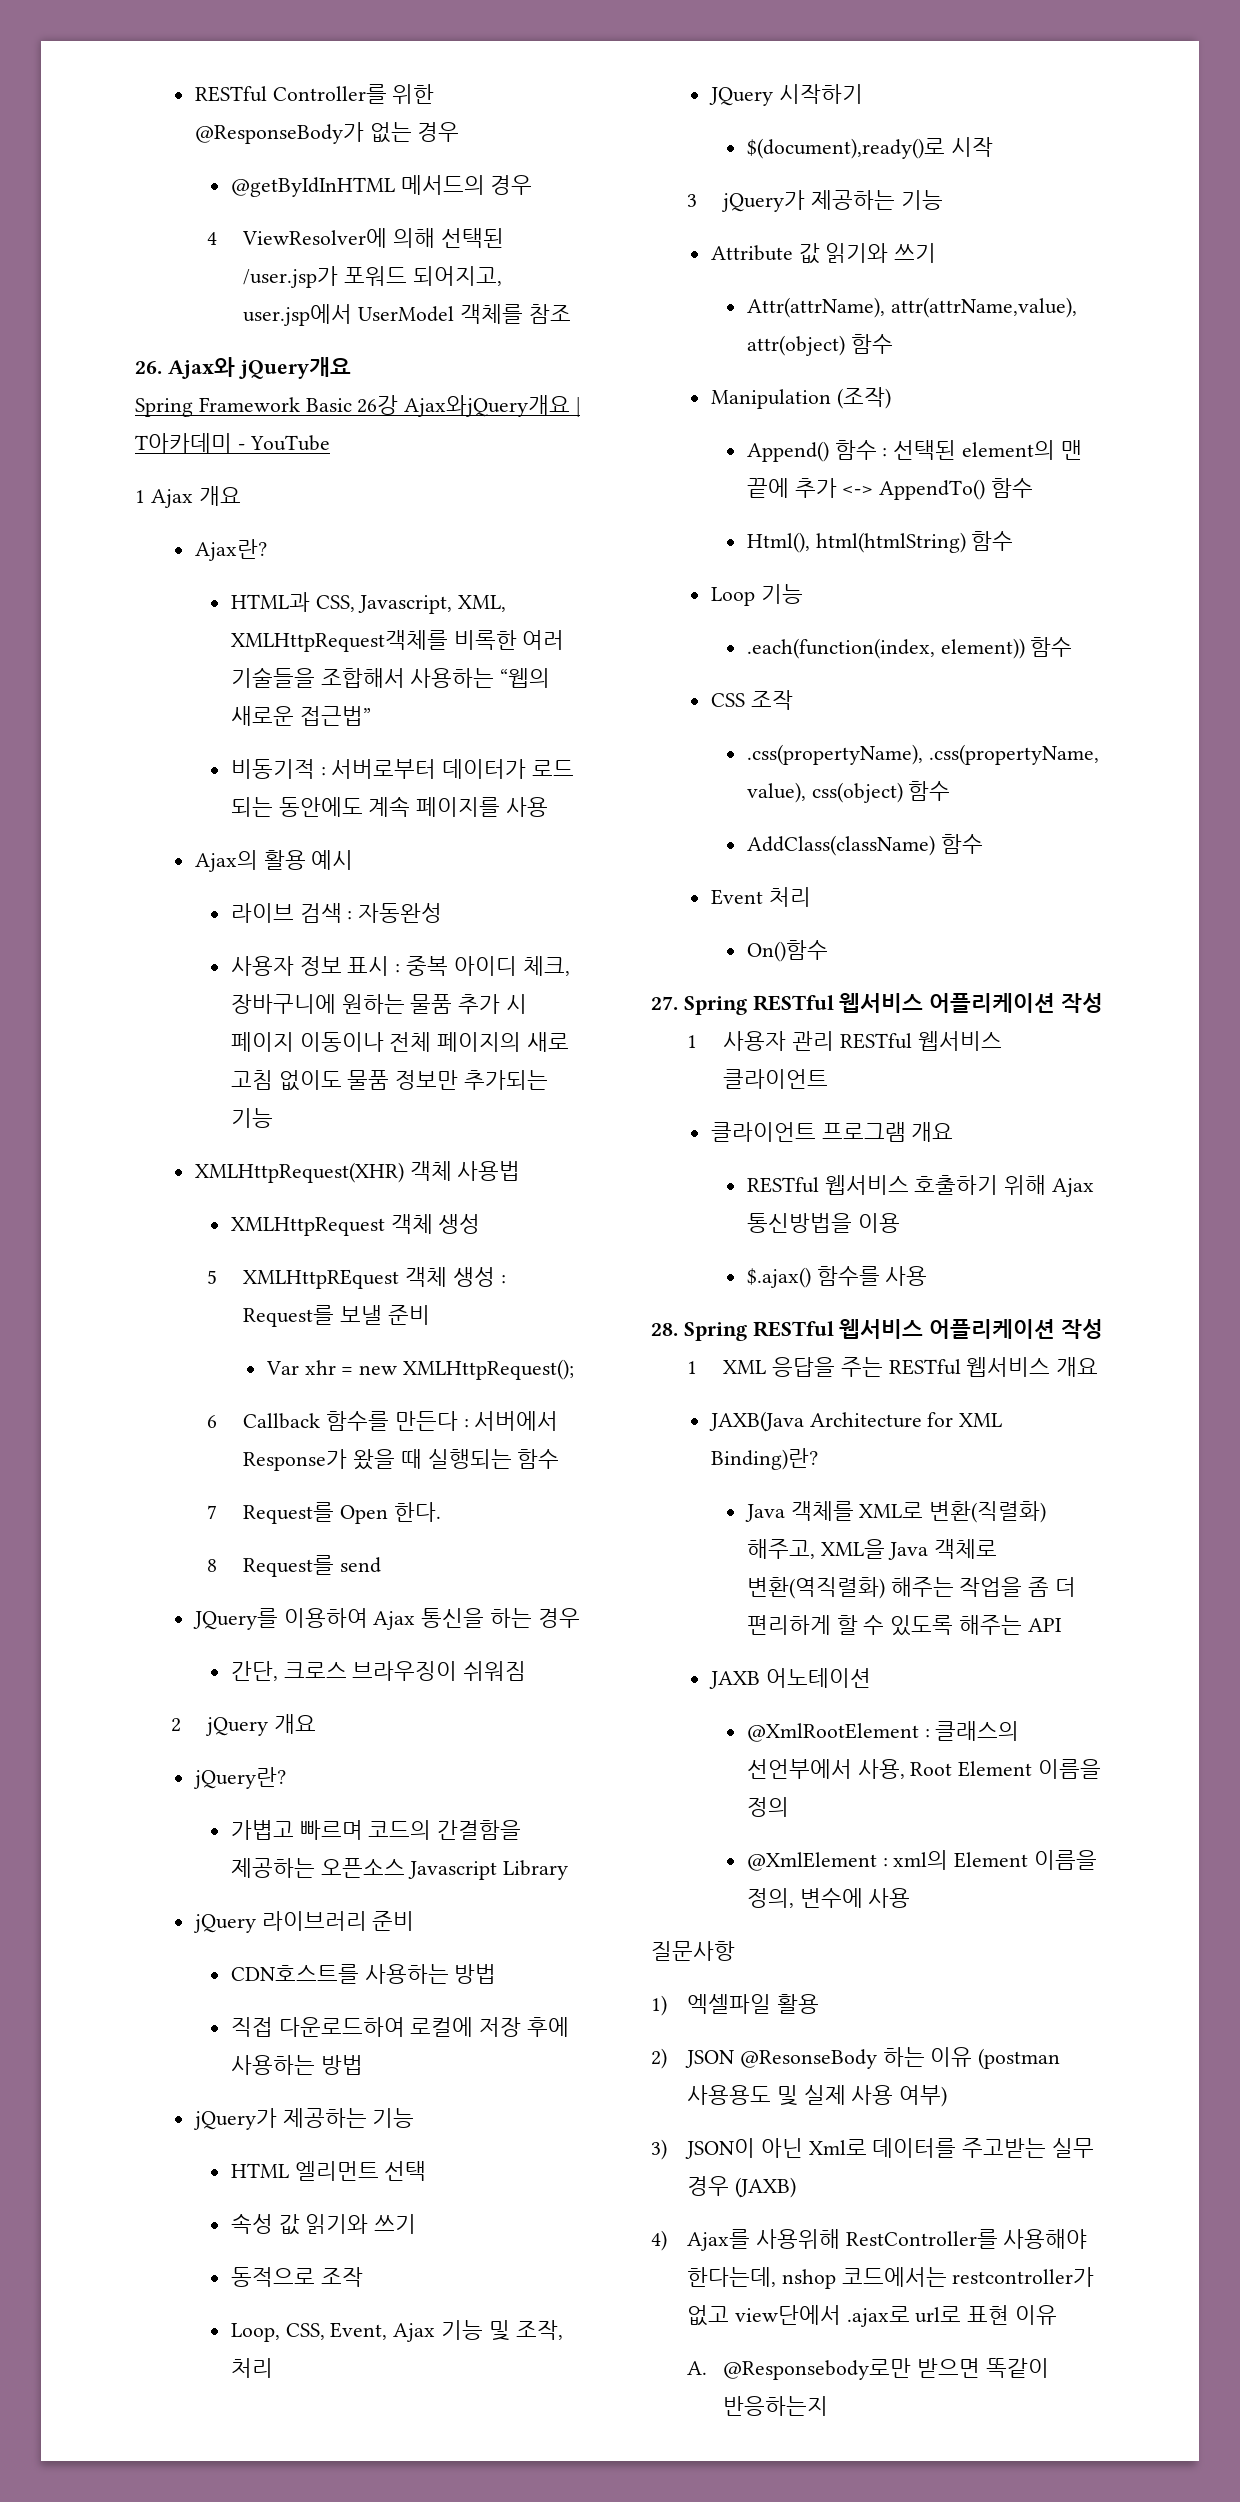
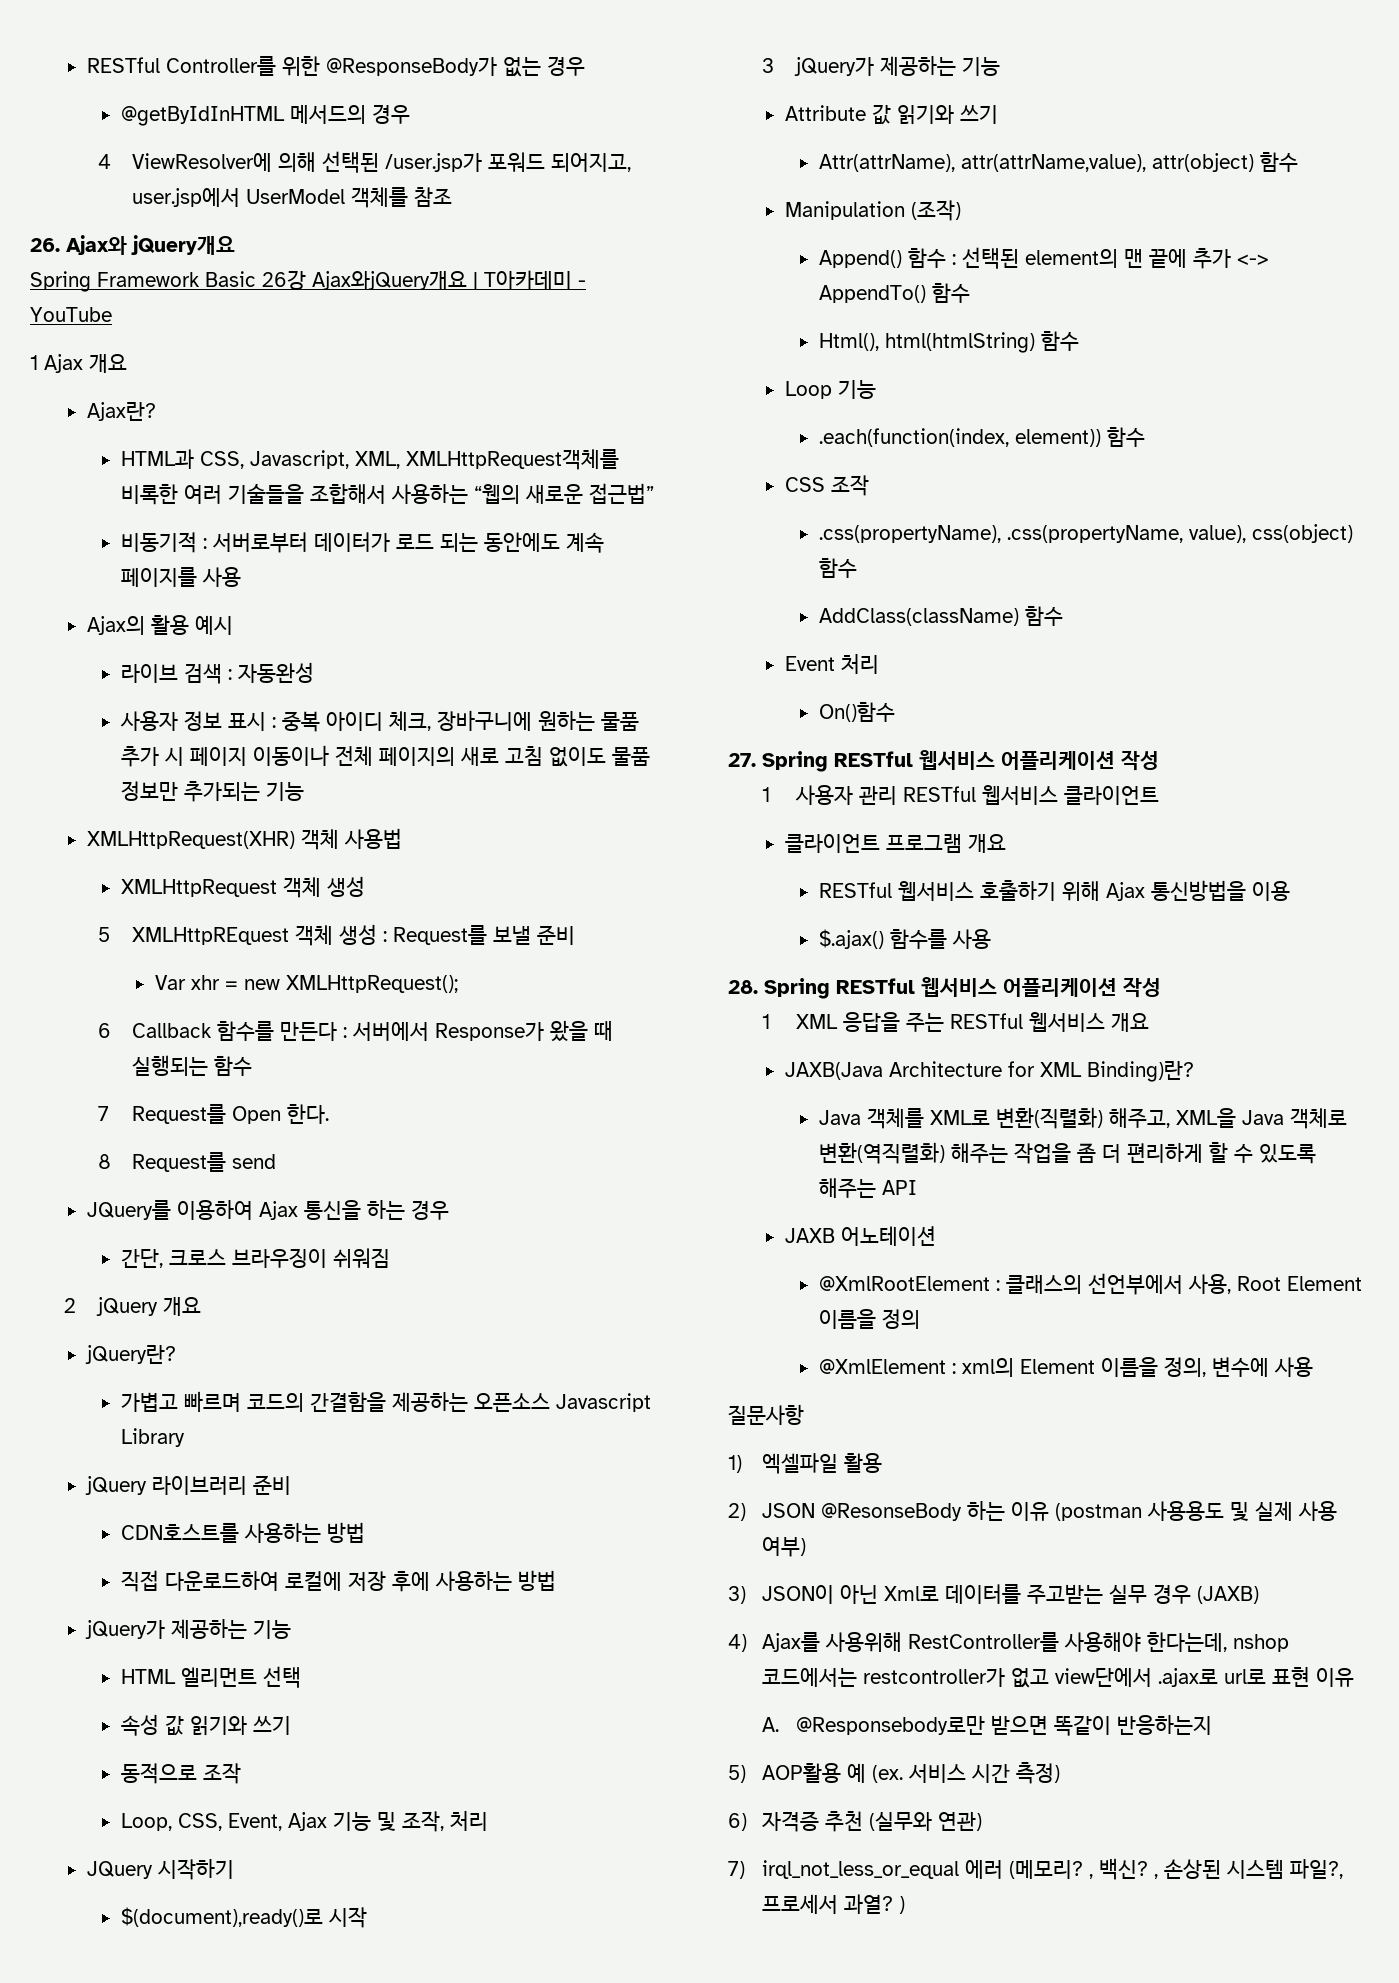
(829, 2406) none -> [728,1762,1060,1784] [728,1811,982,1832] [728,1858,1343,1880] [761,1894,905,1914] // 5) AOP활용 예 (ex. 서비스 시간 측정) // 6) 자격증 추천 (실무와 연관) // 7) irql_not_less_or_equal 에러 (메모리? , 백신? , 손상된 시스템 파일?, 프로세서 과열? )

